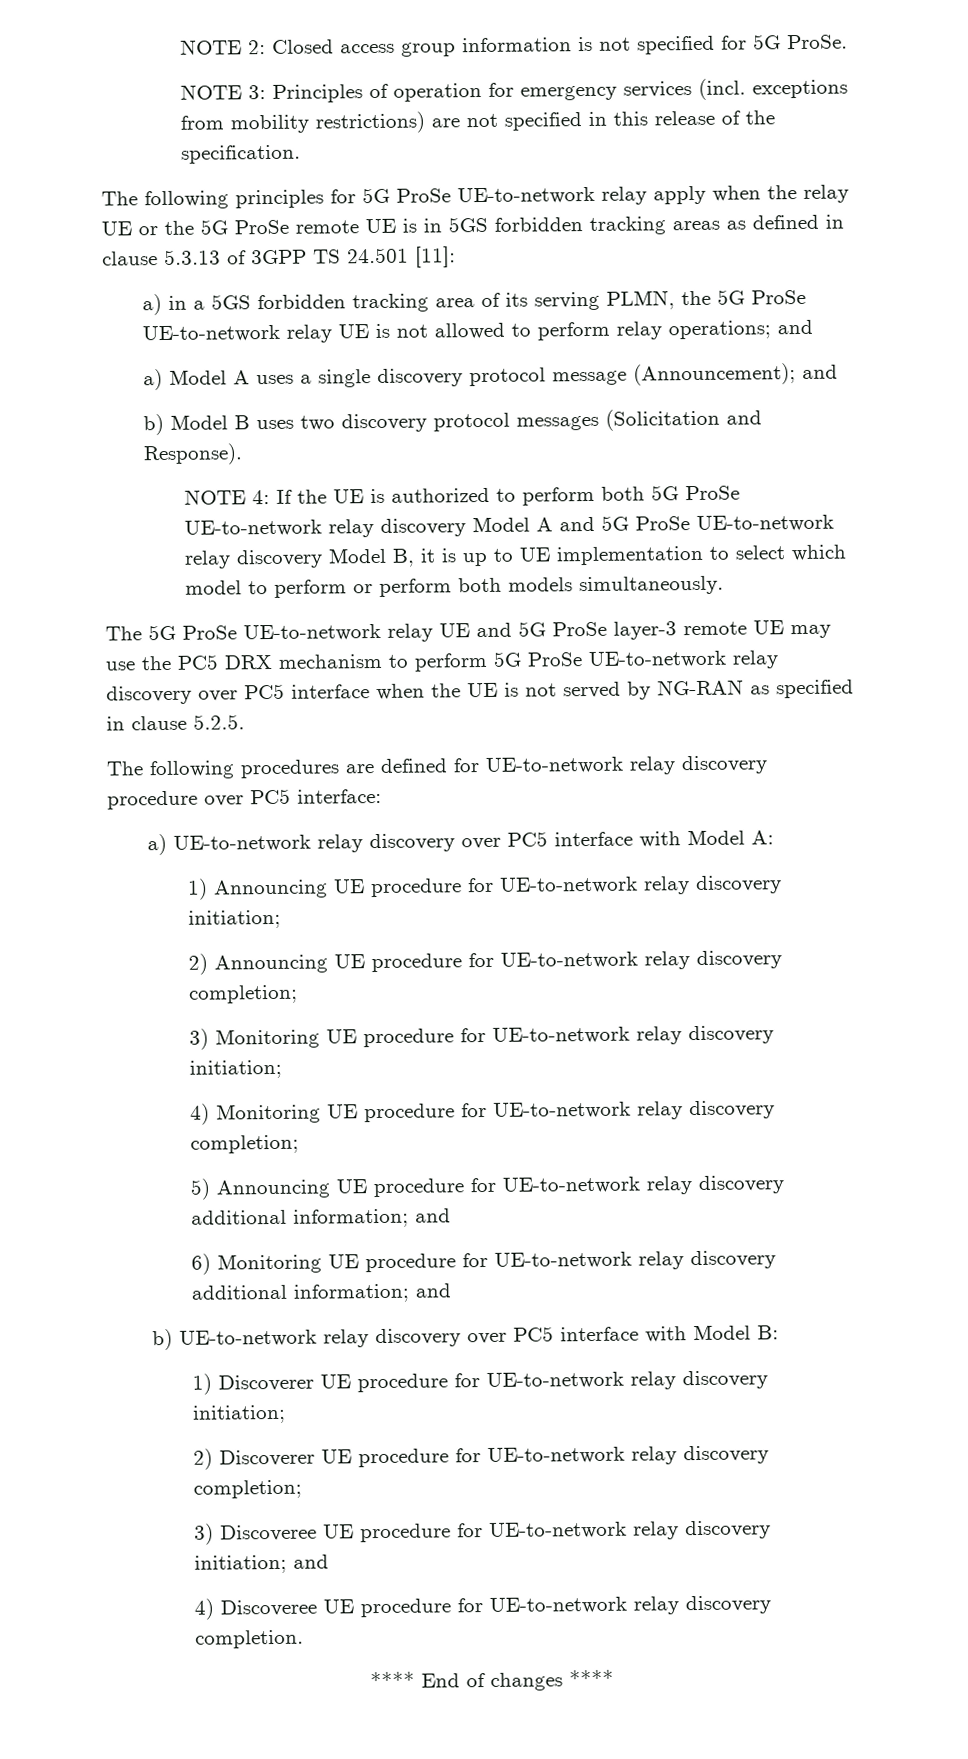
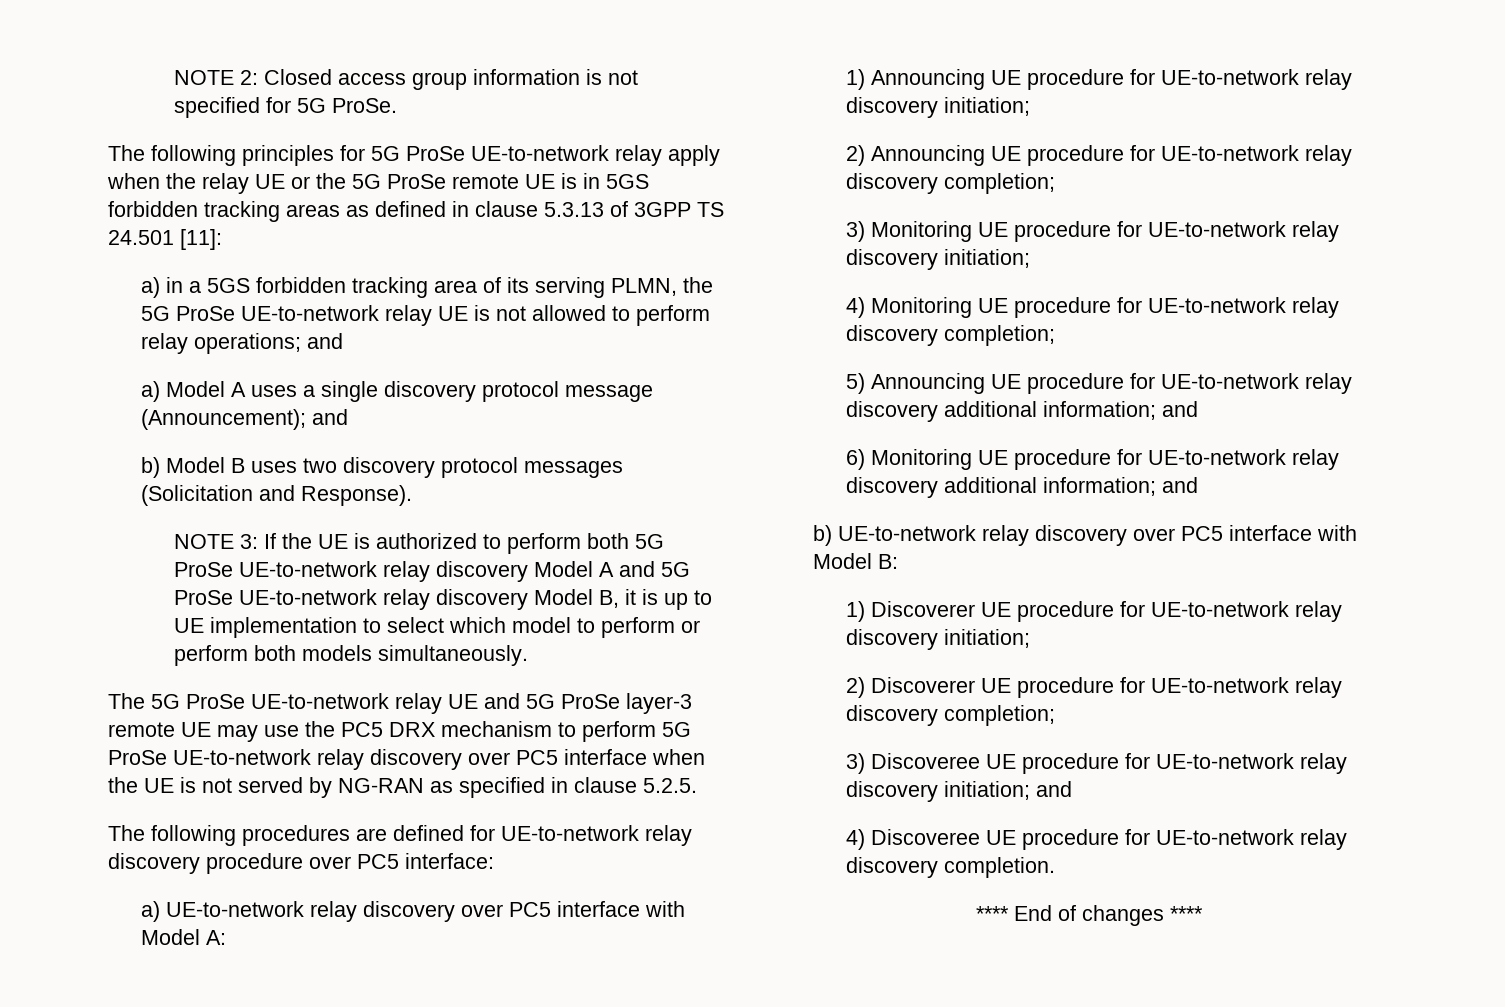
[180,78,849,103] [180,110,776,134] [181,144,302,164] // NOTE 3: Principles of operation for emergency services (incl. exceptions from mobility restrictions) are not specified in this release of the specification. -> (398, 105) none
[252,489,271,505] 4: -> [240,534,259,549] 3:

